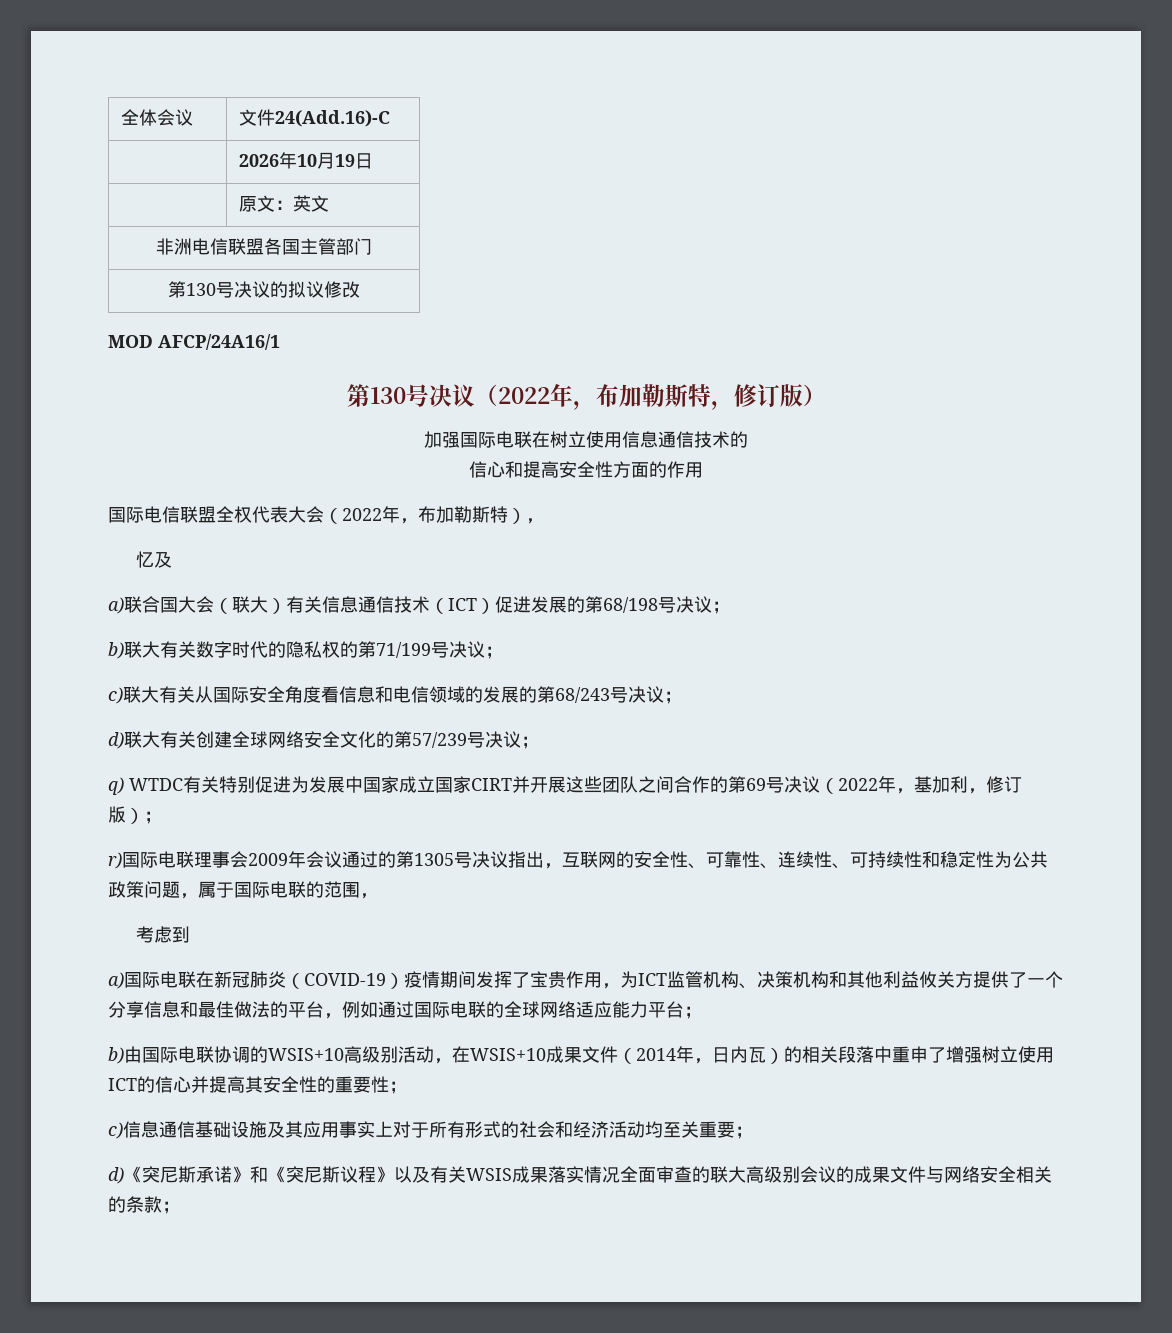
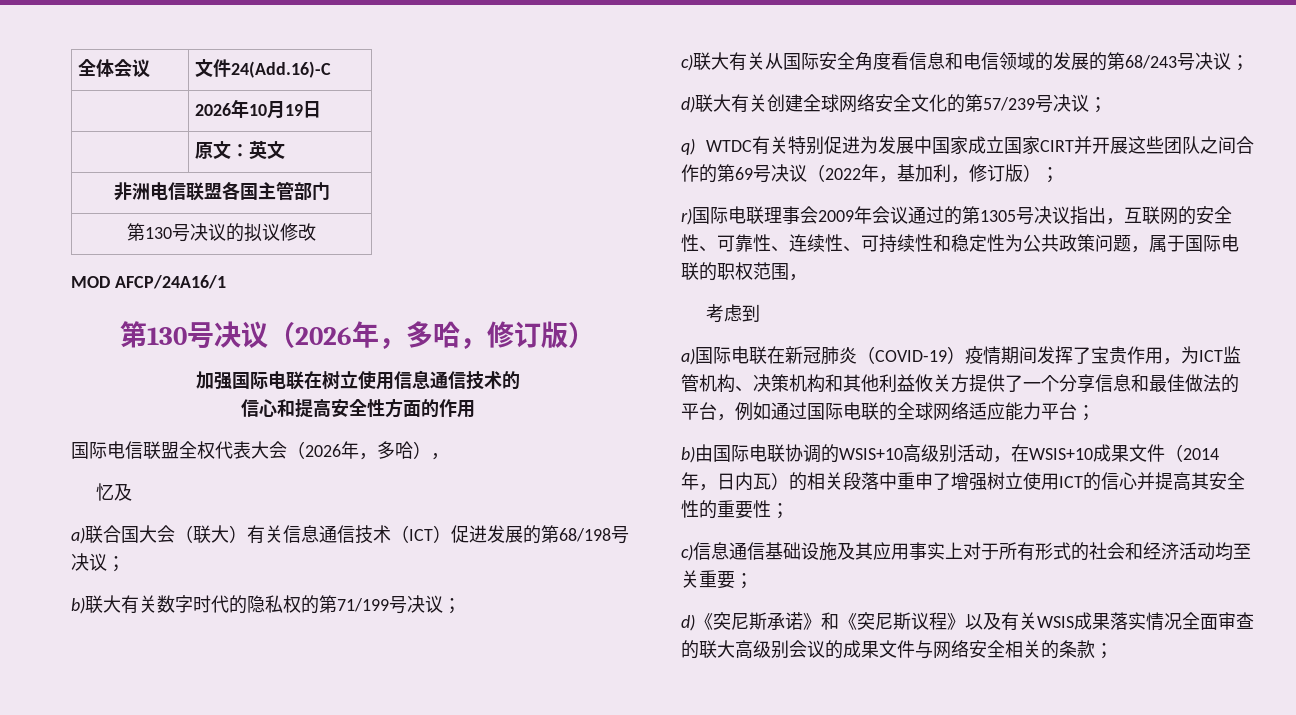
[497,383,711,410] 2022年，布加勒斯特 -> [295,321,460,349] 2026年，多哈
[342,506,508,524] 2022年，布加勒斯特 -> [305,441,413,460] 2026年，多哈
(324, 889) none -> [717,262,753,280] 职权

